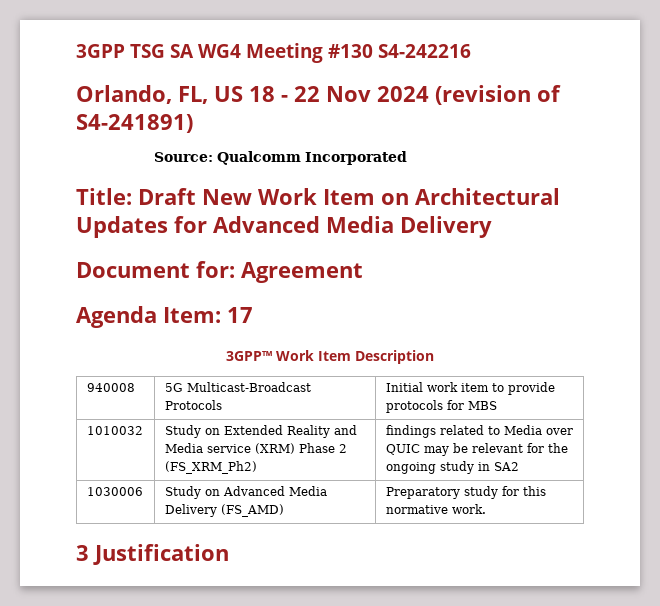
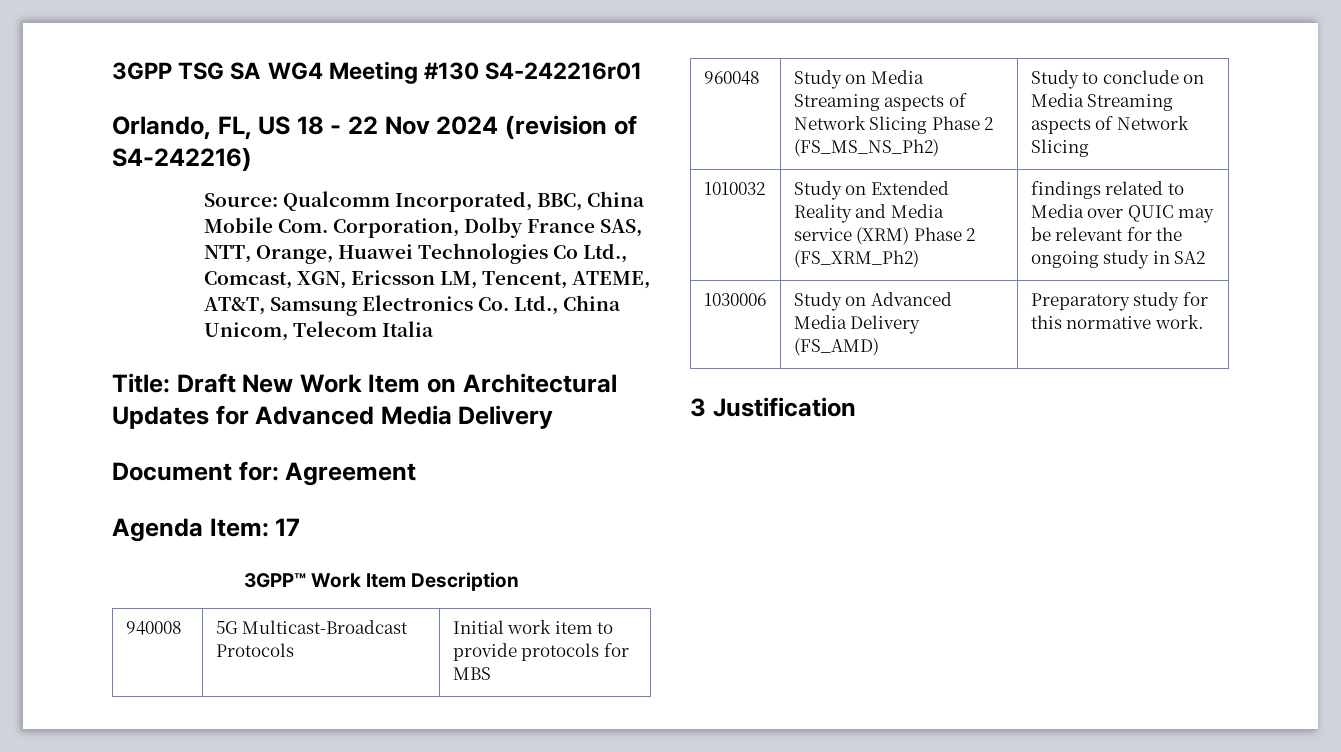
[378,44,471,58] S4-242216 -> [485,62,643,80] S4-242216r01
[76,114,193,133] S4-241891) -> [112,147,252,171] S4-242216)
[304,151,407,165] Incorporated -> [394,191,646,212] [203,217,643,238] [203,243,628,264] [203,270,651,289] [203,295,622,316] [203,321,434,341] Incorporated, BBC, China Mobile Com. Corporation, Dolby France SAS, NTT, Orange, Huawei Technologies Co Ltd., Comcast, XGN, Ericsson LM, Tencent, ATEME, AT&T, Samsung Electronics Co. Ltd., China Unicom, Telecom Italia
(497, 405) none -> [703,71,759,85] [793,70,924,89] [793,93,967,111] [793,116,994,134] [793,139,939,157] [1030,70,1205,89] [1030,93,1174,111] [1030,116,1189,134] [1030,139,1089,157] // 960048 | Study on Media Streaming aspects of Network Slicing Phase 2 (FS_MS_NS_Ph2) | Study to conclude on Media Streaming aspects of Network Slicing

